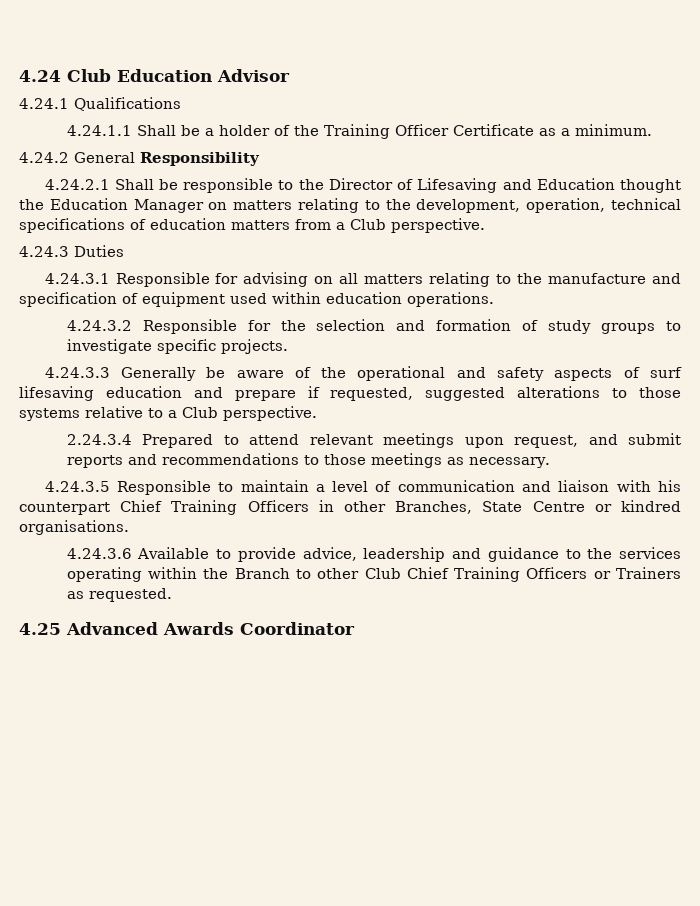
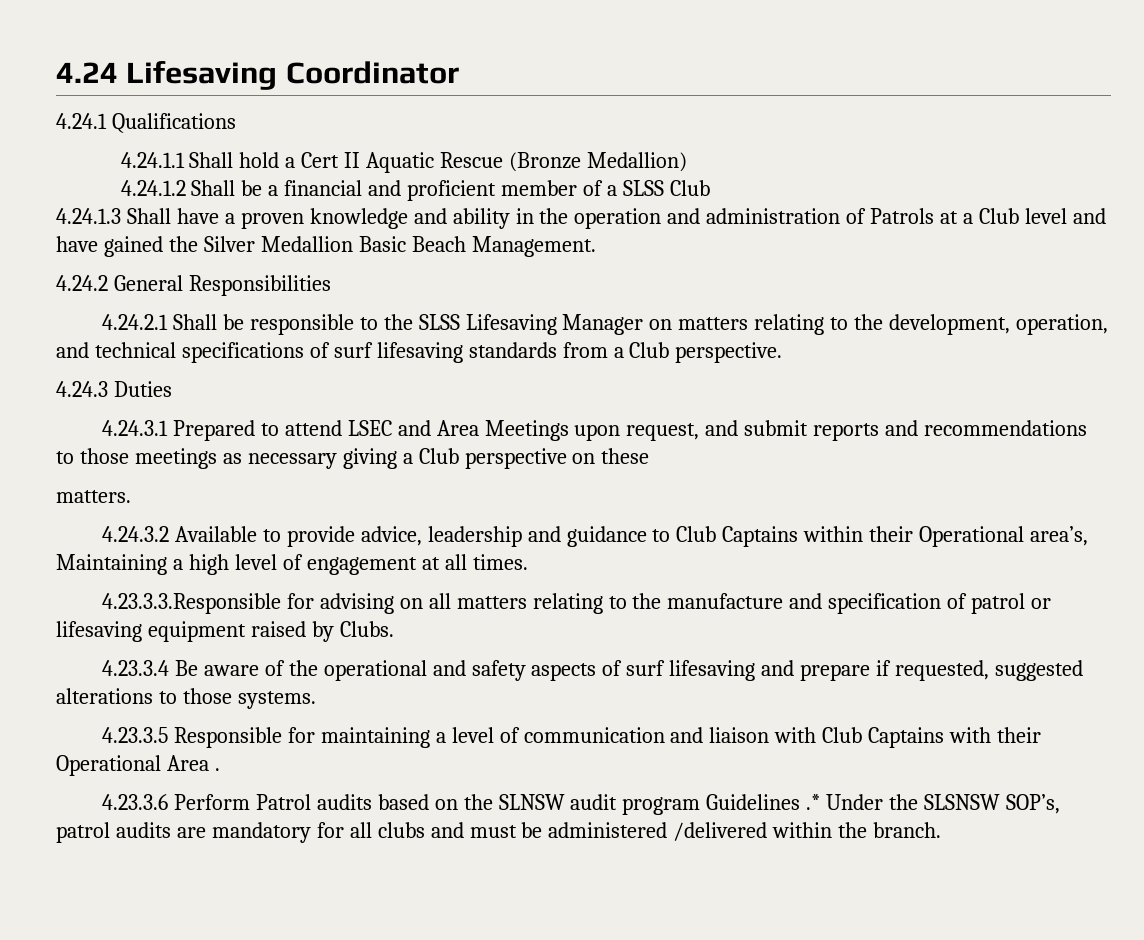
[67,69,290,82] Club Education Advisor -> [126,61,459,90] Lifesaving Coordinator
[180,124,652,139] be a holder of the Training Officer Certificate as a minimum. -> [239,152,687,173] [120,180,710,201] [56,208,1106,229] [56,236,596,257] hold a Cert II Aquatic Rescue (Bronze Medallion) // 4.24.1.2 Shall be a financial and proficient member of a SLSS Club // 4.24.1.3 Shall have a proven knowledge and ability in the operation and administration of Patrols at a Club level and have gained the Silver Medallion Basic Beach Management.
[140,152,260,166] Responsibility -> [188,275,331,296] Responsibilities
[328,178,681,193] [19,198,128,210] Director of Lifesaving and Education thought the Education -> [418,314,557,335] SLSS Lifesaving
(606, 205) none -> [56,342,89,358] and
[150,218,290,230] education matters -> [333,342,557,363] surf lifesaving standards
[115,272,210,287] Responsible -> [172,420,1088,441] [56,448,650,469] [56,490,131,503] [101,526,1089,547] [56,554,528,575] [101,593,281,614] Prepared to attend LSEC and Area Meetings upon request, and submit reports and recommendations to those meetings as necessary giving a Club perspective on these // matters. // 4.24.3.2 Available to provide advice, leadership and guidance to Club Captains within their Operational area’s, Maintaining a high level of engagement at all times. // 4.23.3.3.Responsible
[142,292,494,307] [66,319,681,334] [66,339,288,354] [44,367,226,381] equipment used within education operations. // 4.24.3.2 Responsible for the selection and formation of study groups to investigate specific projects. // 4.24.3.3 Generally be -> [971,593,1052,614] [56,621,394,642] [101,660,198,676] patrol or lifesaving equipment raised by Clubs. // 4.23.3.4 Be
[105,386,182,398] education -> (756, 670) none
[19,406,317,421] [66,433,682,448] [66,453,550,468] [44,480,309,495] systems relative to a Club perspective. // 2.24.3.4 Prepared to attend relevant meetings upon request, and submit reports and recommendations to those meetings as necessary. // 4.24.3.5 Responsible to maintain -> [237,691,316,709] [101,727,430,748] systems. // 4.23.3.5 Responsible for maintaining
[657,480,681,492] [19,500,681,515] [19,520,129,535] [66,547,681,562] [66,567,681,582] [66,588,172,602] [19,622,355,635] his counterpart Chief Training Officers in other Branches, State Centre or kindred organisations. // 4.24.3.6 Available to provide advice, leadership and guidance to the services operating within the Branch to other Club Chief Training Officers or Trainers as requested. // 4.25 Advanced Awards Coordinator -> [822,727,1042,748] [56,755,220,776] [101,794,1061,815] [56,822,942,843] Club Captains with their Operational Area . // 4.23.3.6 Perform Patrol audits based on the SLNSW audit program Guidelines .* Under the SLSNSW SOP’s, patrol audits are mandatory for all clubs and must be administered /delivered within the branch.

